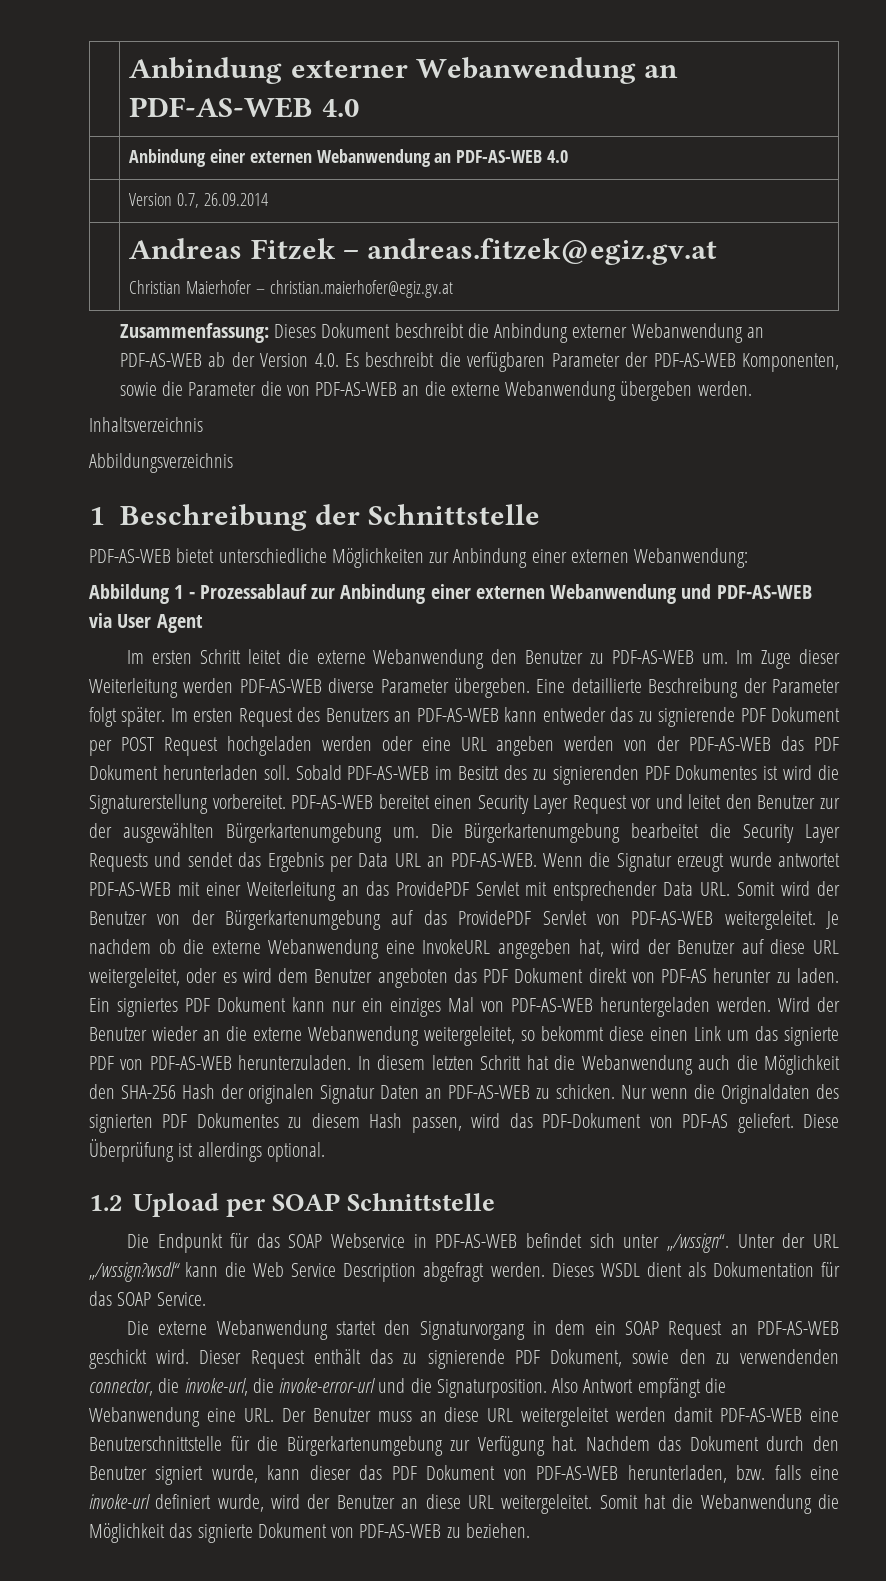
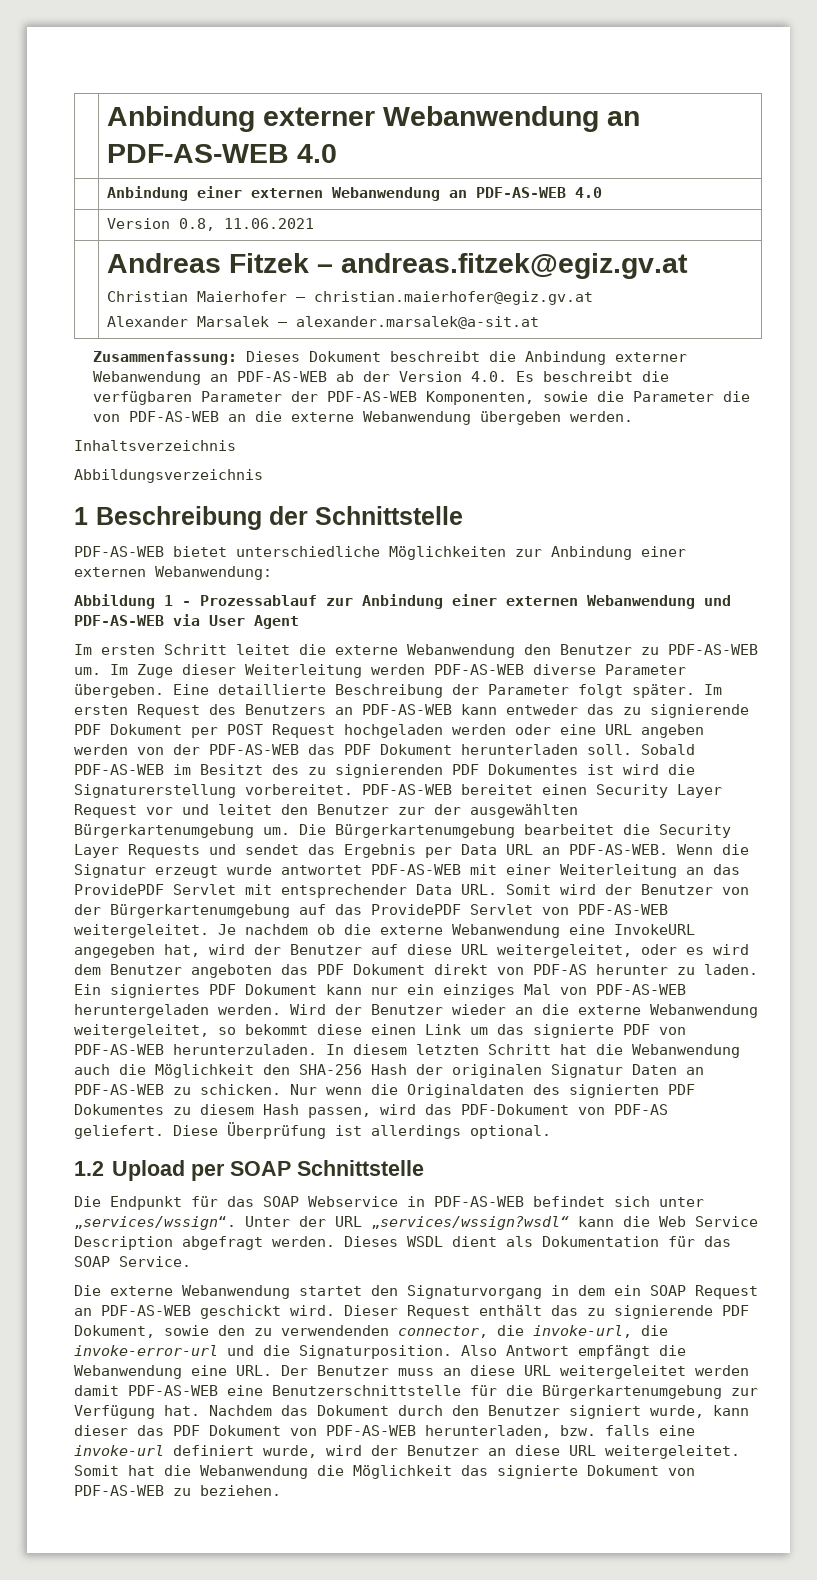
[177,193,268,208] 0.7, 26.09.2014 -> [178,218,314,231] 0.8, 11.06.2021
(453, 289) none -> [106,316,539,329] // Alexander Marsalek – alexander.marsalek@a-sit.at
[667,1233,730,1253] „/wssign“. -> [74,1216,236,1230] „services/wssign“.
[89,1262,181,1282] „/wssign?wsdl“ -> [371,1216,569,1230] „services/wssign?wsdl“

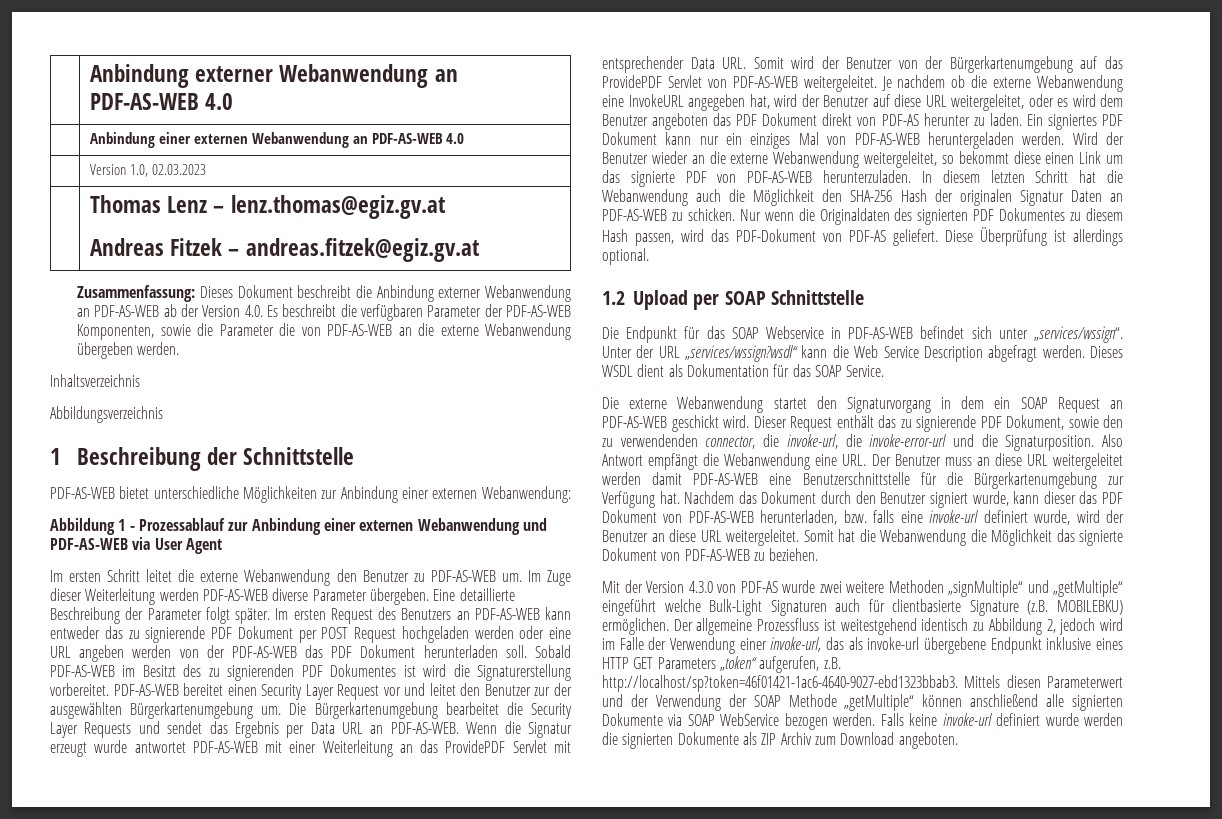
[178,218,314,231] [106,253,688,279] [106,291,593,305] [106,316,539,329] 0.8, 11.06.2021 // | Andreas Fitzek – andreas.fitzek@egiz.gv.at // Christian Maierhofer – christian.maierhofer@egiz.gv.at // Alexander Marsalek – alexander.marsalek@a-sit.at -> [129,164,206,177] [89,195,445,219] [89,238,479,262] 1.0, 02.03.2023 // | Thomas Lenz – lenz.thomas@egiz.gv.at // Andreas Fitzek – andreas.fitzek@egiz.gv.at
(281, 1490) none -> [602,580,1123,597] [602,599,1123,616] [602,618,1123,635] [602,637,1123,654] [602,656,841,673] [602,675,1123,692] [602,694,1123,711] [602,713,1123,730] [602,732,958,749] // Mit der Version 4.3.0 von PDF-AS wurde zwei weitere Methoden „signMultiple“ und „getMultiple“ eingeführt welche Bulk-Light Signaturen auch für clientbasierte Signature (z.B. MOBILEBKU) ermöglichen. Der allgemeine Prozessfluss ist weitestgehend identisch zu Abbildung 2, jedoch wird im Falle der Verwendung einer invoke-url, das als invoke-url übergebene Endpunkt inklusive eines HTTP GET Parameters „token“ aufgerufen, z.B. http://localhost/sp?token=46f01421-1ac6-4640-9027-ebd1323bbab3. Mittels diesen Parameterwert und der Verwendung der SOAP Methode „getMultiple“ können anschließend alle signierten Dokumente via SOAP WebService bezogen werden. Falls keine invoke-url definiert wurde werden die signierten Dokumente als ZIP Archiv zum Download angeboten.

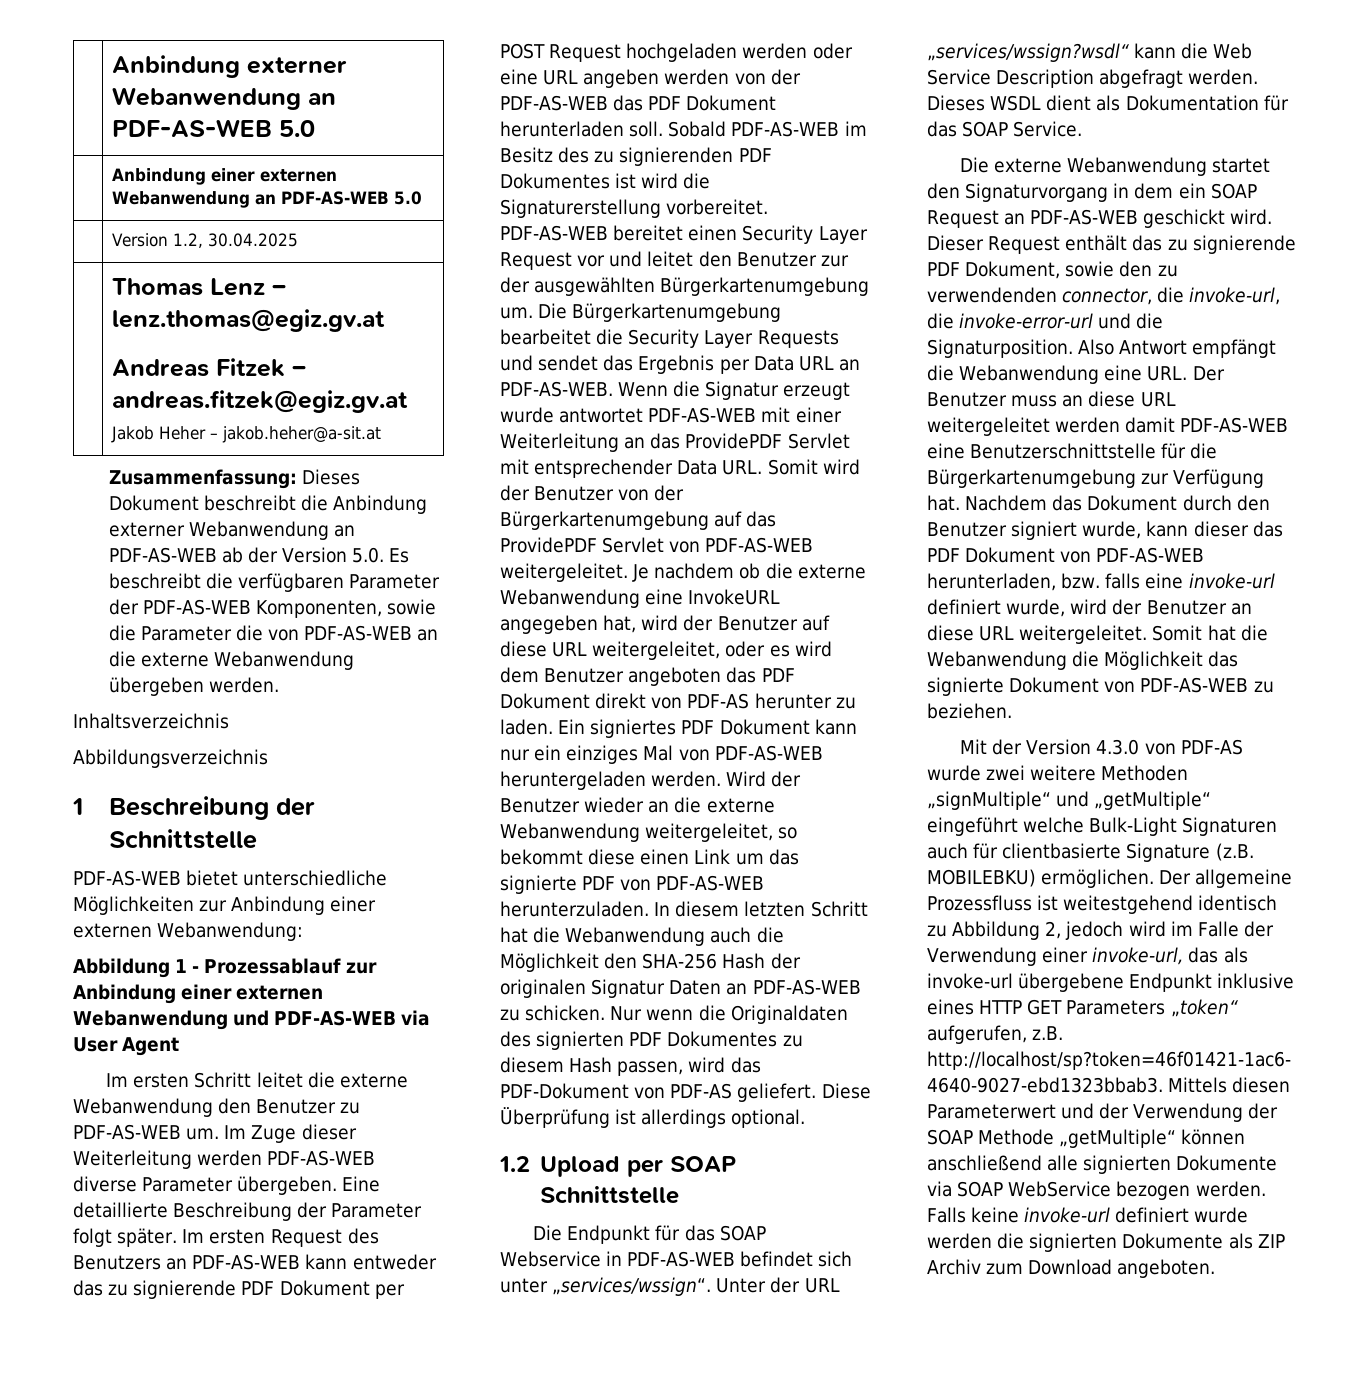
[89,64,458,88] [89,93,234,110] | Anbindung externer Webanwendung an PDF-AS-WEB 4.0 -> [112,55,348,78] [112,87,337,110] [112,119,316,137] | Anbindung externer Webanwendung an PDF-AS-WEB 5.0
[446,133,465,144] [89,164,206,177] 4.0 // | Version 1.0, 02.03.2023 -> [394,191,423,205] [112,233,299,248] 5.0 // | Version 1.2, 30.04.2025
(479, 250) none -> [111,426,382,443] // Jakob Heher – jakob.heher@a-sit.at
[244,305,263,317] 4.0. -> [352,547,385,563] 5.0.
[142,665,176,677] Besitzt -> [500,147,553,163] Besitz

